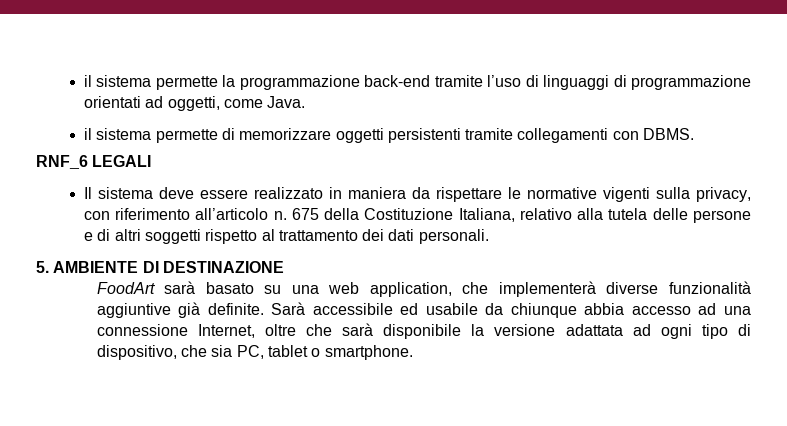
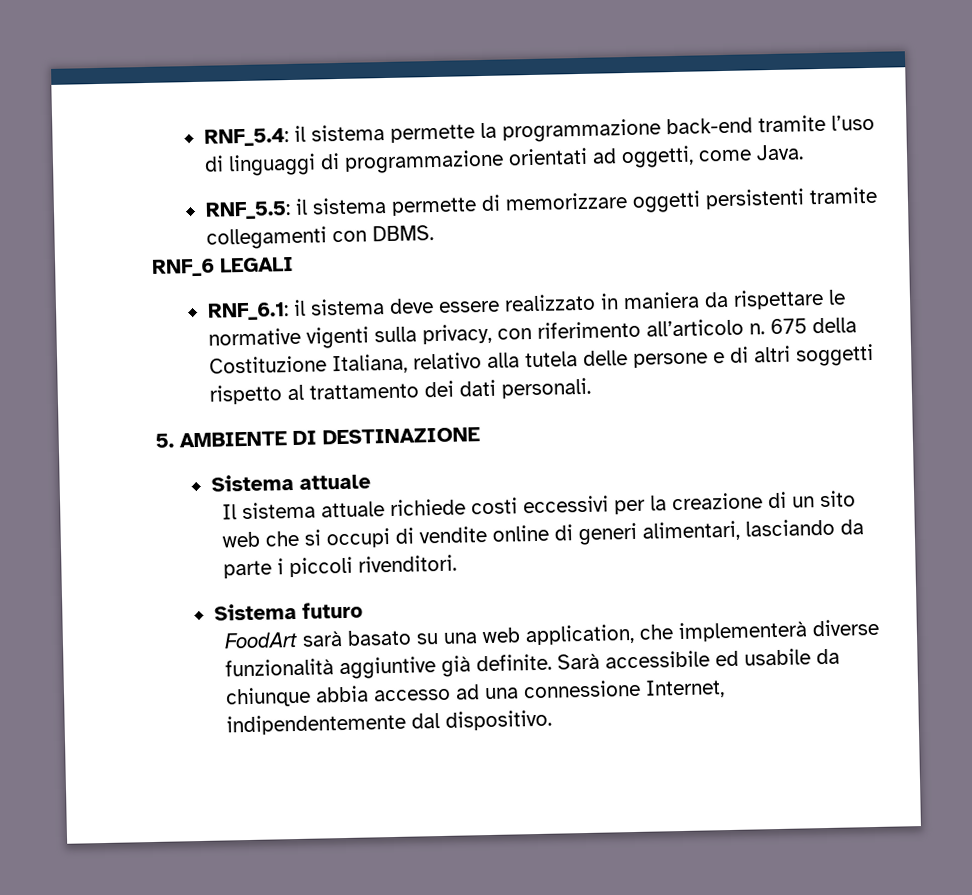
(83, 81) none -> [203,128,289,147] RNF_5.4:
(306, 102) none -> [204,201,291,220] RNF_5.5:
[83,187,92,199] Il -> [206,299,306,321] RNF_6.1: il
(284, 267) none -> [210,474,371,492] [221,490,856,520] [221,518,864,549] [222,554,457,579] [213,601,363,621] // Sistema attuale // Il sistema attuale richiede costi eccessivi per la creazione di un sito web che si occupi di vendite online di generi alimentari, lasciando da parte i piccoli rivenditori. // Sistema futuro
[264,323,751,339] [96,345,413,360] oltre che sarà disponibile la versione adattata ad ogni tipo di dispositivo, che sia PC, tablet o smartphone. -> [225,709,552,736] indipendentemente dal dispositivo.

